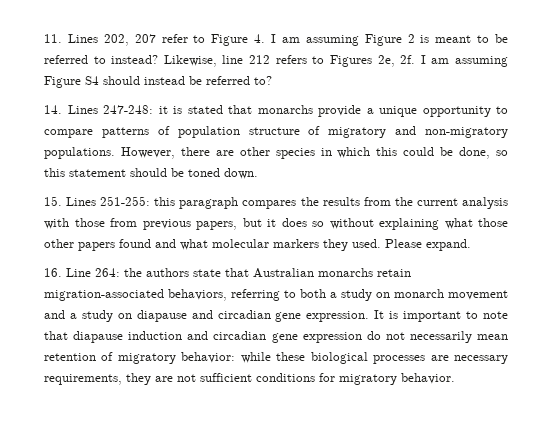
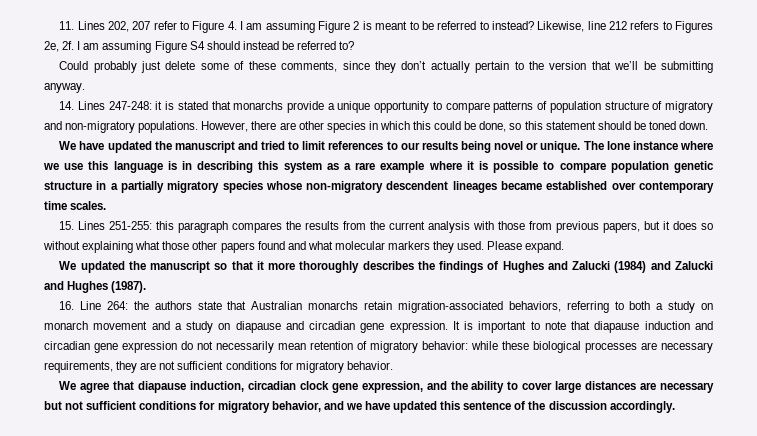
(272, 80) none -> [59,61,713,73] [44,83,85,93] // Could probably just delete some of these comments, since they don’t actually pertain to the version that we’ll be submitting anyway.
(258, 173) none -> [59,141,714,153] [43,161,714,173] [44,181,714,193] [44,201,107,210] // We have updated the manuscript and tried to limit references to our results being novel or unique. The lone instance where we use this language is in describing this system as a rare example where it is possible to compare population genetic structure in a partially migratory species whose non-migratory descendent lineages became established over contemporary time scales.
(471, 245) none -> [59,261,713,273] [44,281,147,293] // We updated the manuscript so that it more thoroughly describes the findings of Hughes and Zalucki (1984) and Zalucki and Hughes (1987).
(455, 378) none -> [59,381,714,393] [44,401,675,413] // We agree that diapause induction, circadian clock gene expression, and the ability to cover large distances are necessary but not sufficient conditions for migratory behavior, and we have updated this sentence of the discussion accordingly.

